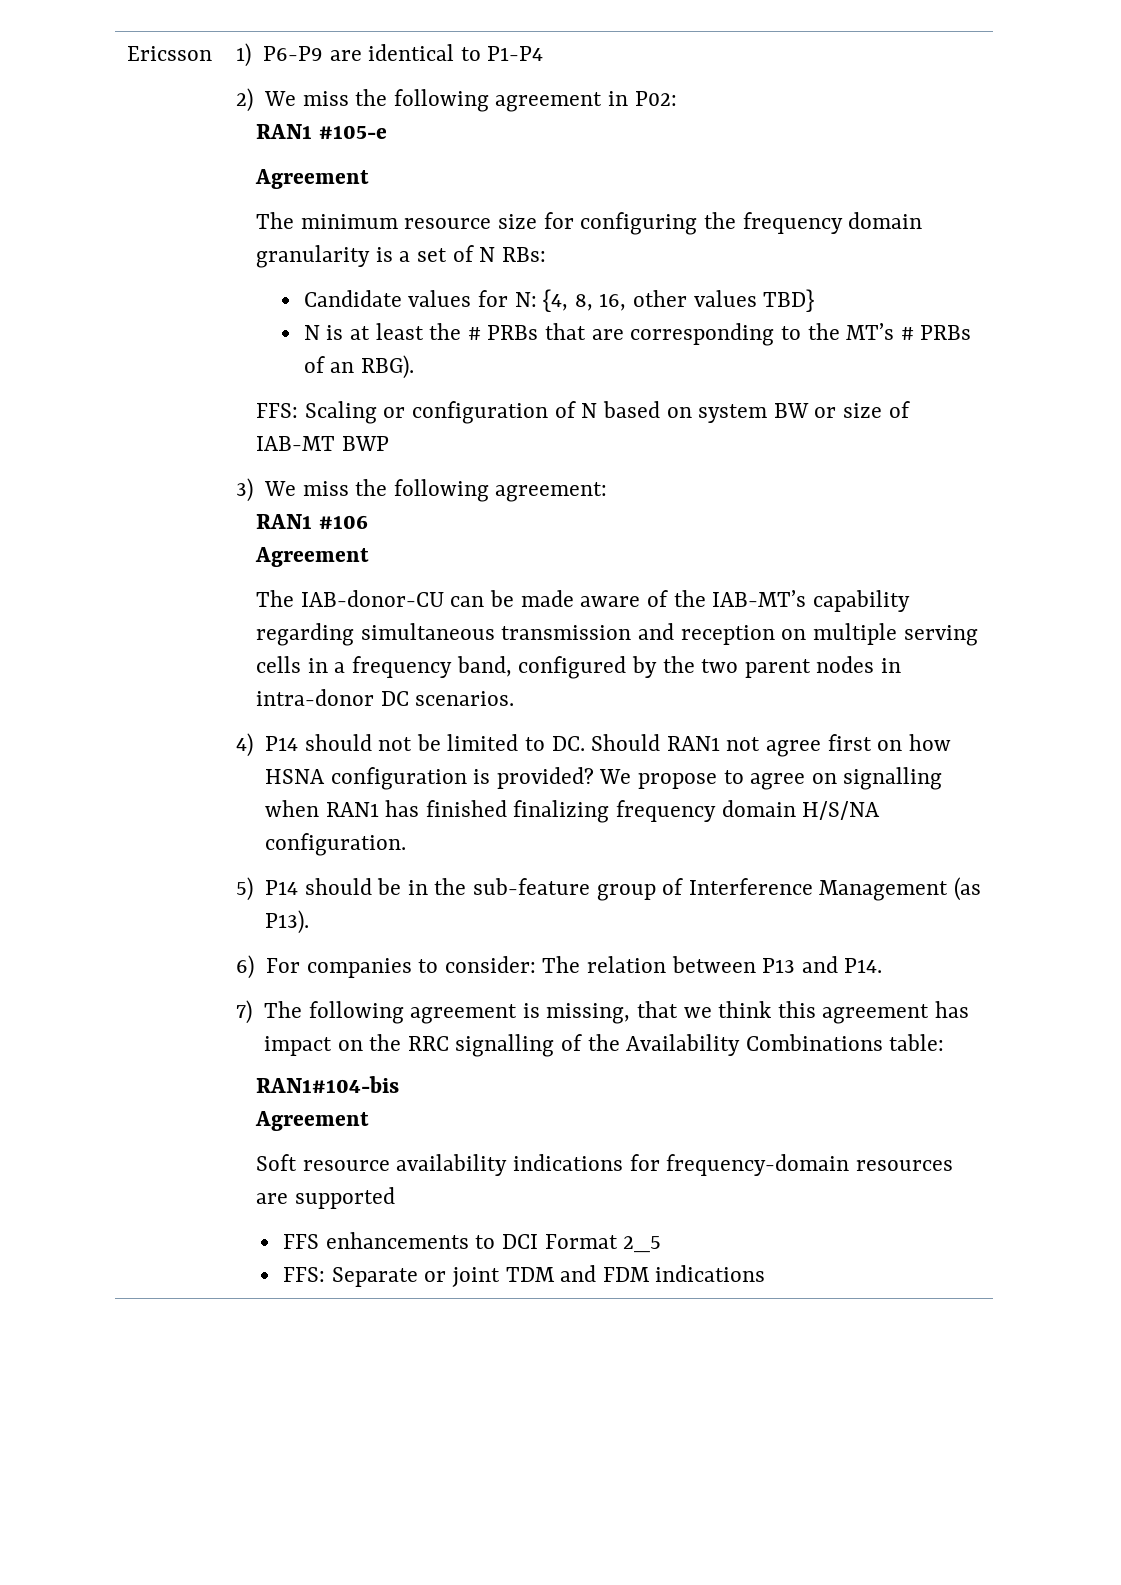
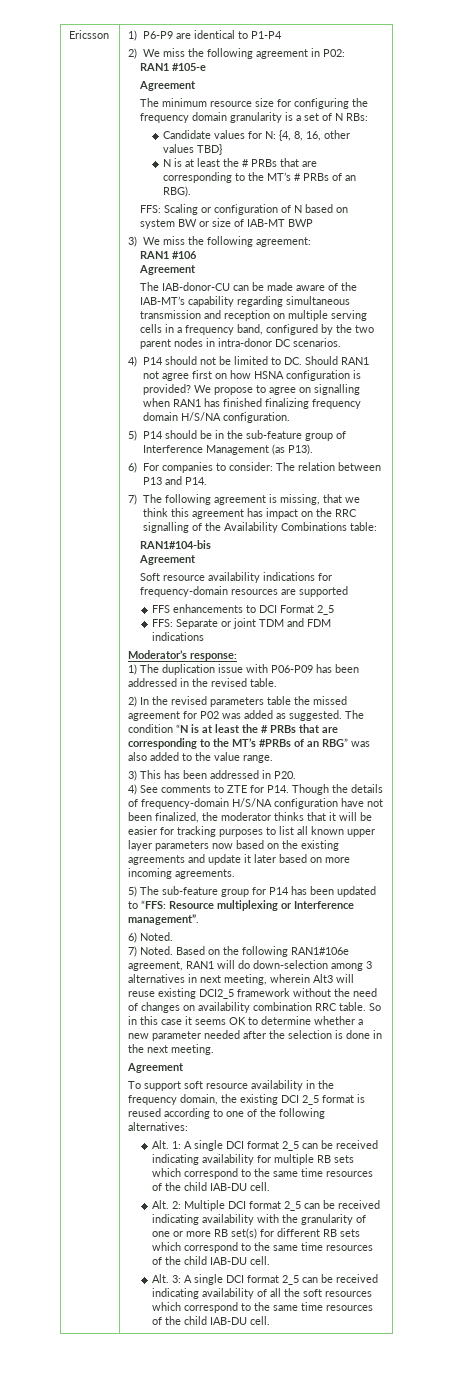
(766, 1273) none -> [128,650,238,661] [128,664,360,675] [128,678,278,687] [128,696,348,707] [128,710,365,721] [128,724,339,733] [128,738,371,749] [128,752,274,763] [128,770,297,781] [128,784,384,795] [128,798,384,809] [128,812,373,823] [128,826,376,837] [128,840,340,851] [128,854,351,865] [128,868,236,879] [128,886,377,897] [128,900,355,911] [128,914,200,925] [128,932,174,943] [128,946,350,957] [128,960,373,971] [128,974,355,985] [128,988,378,999] [128,1002,382,1013] [128,1016,364,1025] [128,1030,383,1041] [128,1044,215,1055] [127,1063,185,1073] [128,1080,335,1091] [128,1094,366,1105] [128,1108,326,1119] [128,1122,189,1131] [151,1140,378,1151] [151,1154,354,1165] [151,1168,373,1179] [151,1182,270,1191] [151,1200,380,1211] [151,1214,366,1225] [151,1228,360,1239] [151,1242,373,1253] [151,1256,270,1265] [151,1274,378,1285] [151,1288,372,1299] [151,1302,373,1313] [151,1316,270,1325] // Moderator’s response: // 1) The duplication issue with P06-P09 has been addressed in the revised table. // 2) In the revised parameters table the missed agreement for P02 was added as suggested. The condition “N is at least the # PRBs that are corresponding to the MT’s #PRBs of an RBG” was also added to the value range. // 3) This has been addressed in P20. // 4) See comments to ZTE for P14. Though the details of frequency-domain H/S/NA configuration have not been finalized, the moderator thinks that it will be easier for tracking purposes to list all known upper layer parameters now based on the existing agreements and update it later based on more incoming agreements. // 5) The sub-feature group for P14 has been updated to “FFS: Resource multiplexing or Interference management”. // 6) Noted. // 7) Noted. Based on the following RAN1#106e agreement, RAN1 will do down-selection among 3 alternatives in next meeting, wherein Alt3 will reuse existing DCI2_5 framework without the need of changes on availability combination RRC table. So in this case it seems OK to determine whether a new parameter needed after the selection is done in the next meeting. // Agreement // To support soft resource availability in the frequency domain, the existing DCI 2_5 format is reused according to one of the following alternatives: // Alt. 1: A single DCI format 2_5 can be received indicating availability for multiple RB sets which correspond to the same time resources of the child IAB-DU cell. // Alt. 2: Multiple DCI format 2_5 can be received indicating availability with the granularity of one or more RB set(s) for different RB sets which correspond to the same time resources of the child IAB-DU cell. // Alt. 3: A single DCI format 2_5 can be received indicating availability of all the soft resources which correspond to the same time resources of the child IAB-DU cell.

